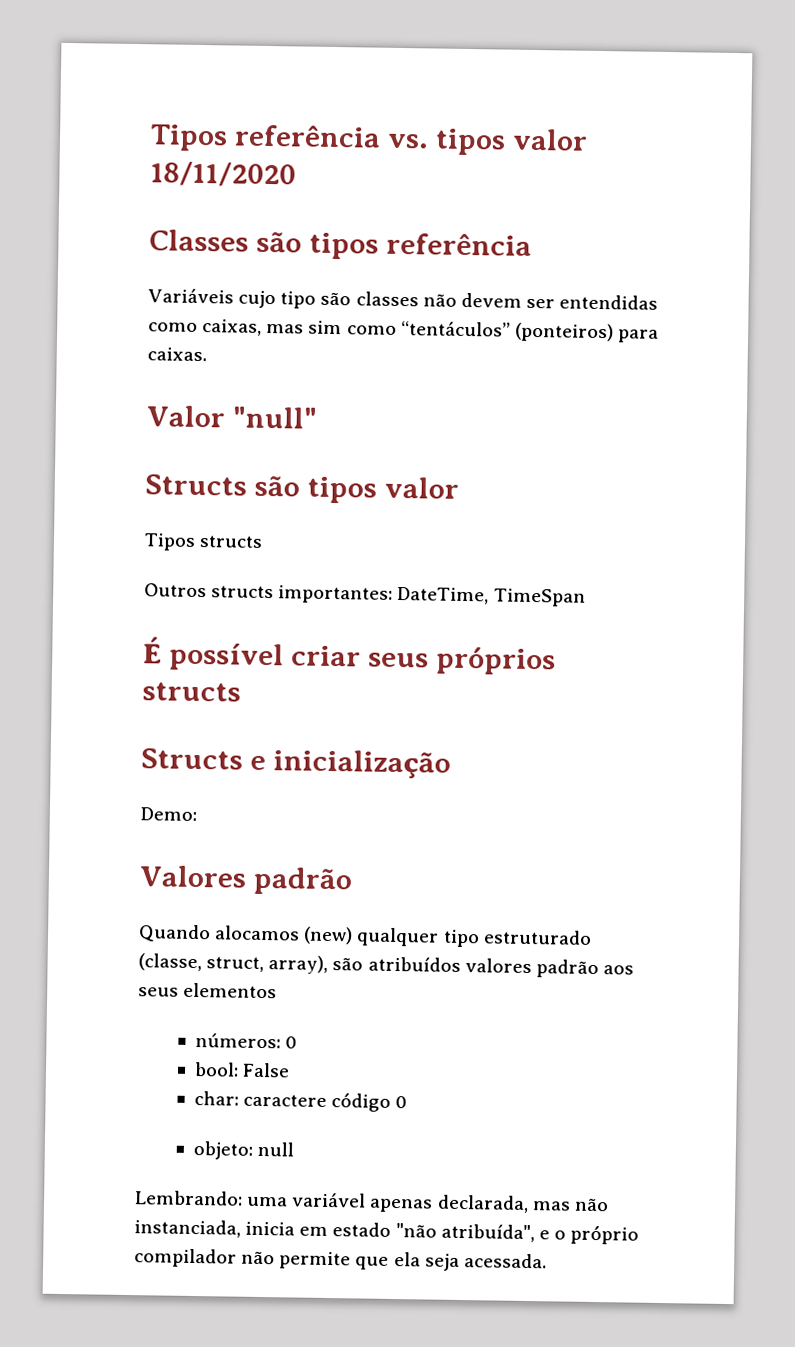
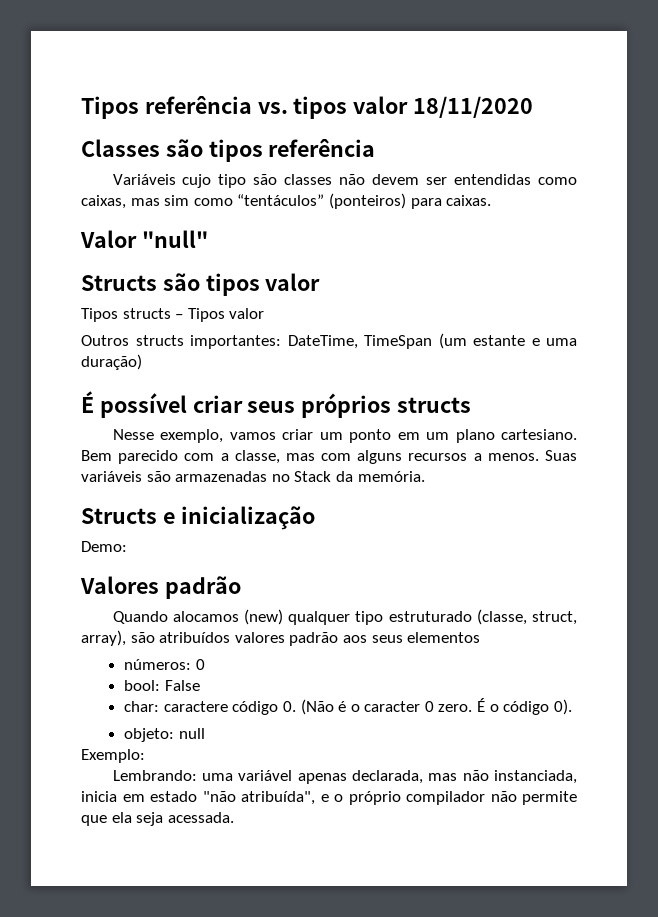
(264, 541) none -> [175,308,265,322] – Tipos valor
(586, 597) none -> [438,333,577,349] [81,354,142,370] (um estante e uma duração)
(241, 692) none -> [112,429,578,443] [81,450,577,464] [81,471,425,482] // Nesse exemplo, vamos criar um ponto em um plano cartesiano. Bem parecido com a classe, mas com alguns recursos a menos. Suas variáveis são armazenadas no Stack da memória.
[395,1096,408,1109] 0 -> [282,698,572,715] 0. (Não é o caracter 0 zero. É o código 0).
(294, 1149) none -> [81,749,145,763] // Exemplo:

